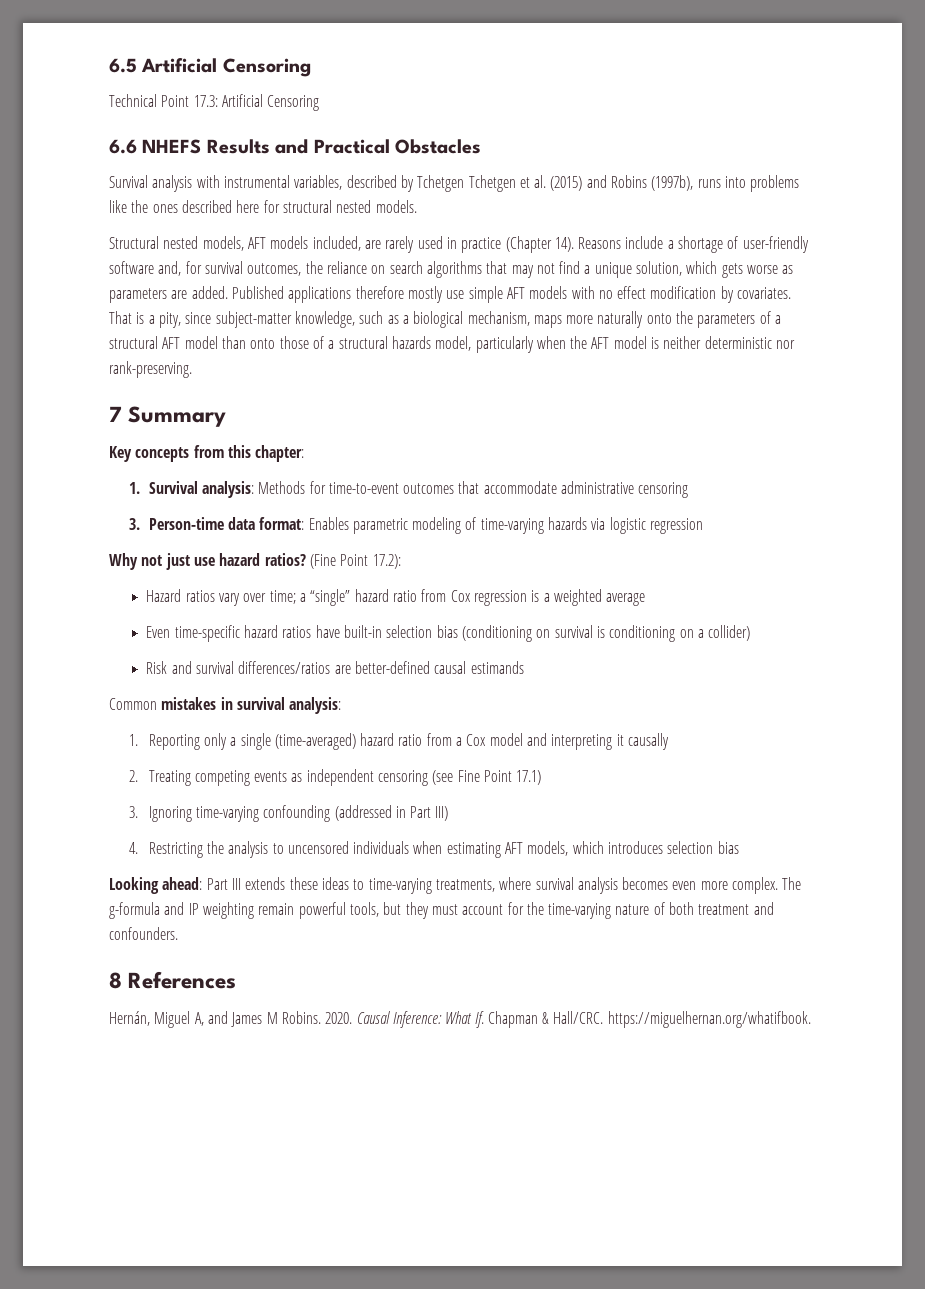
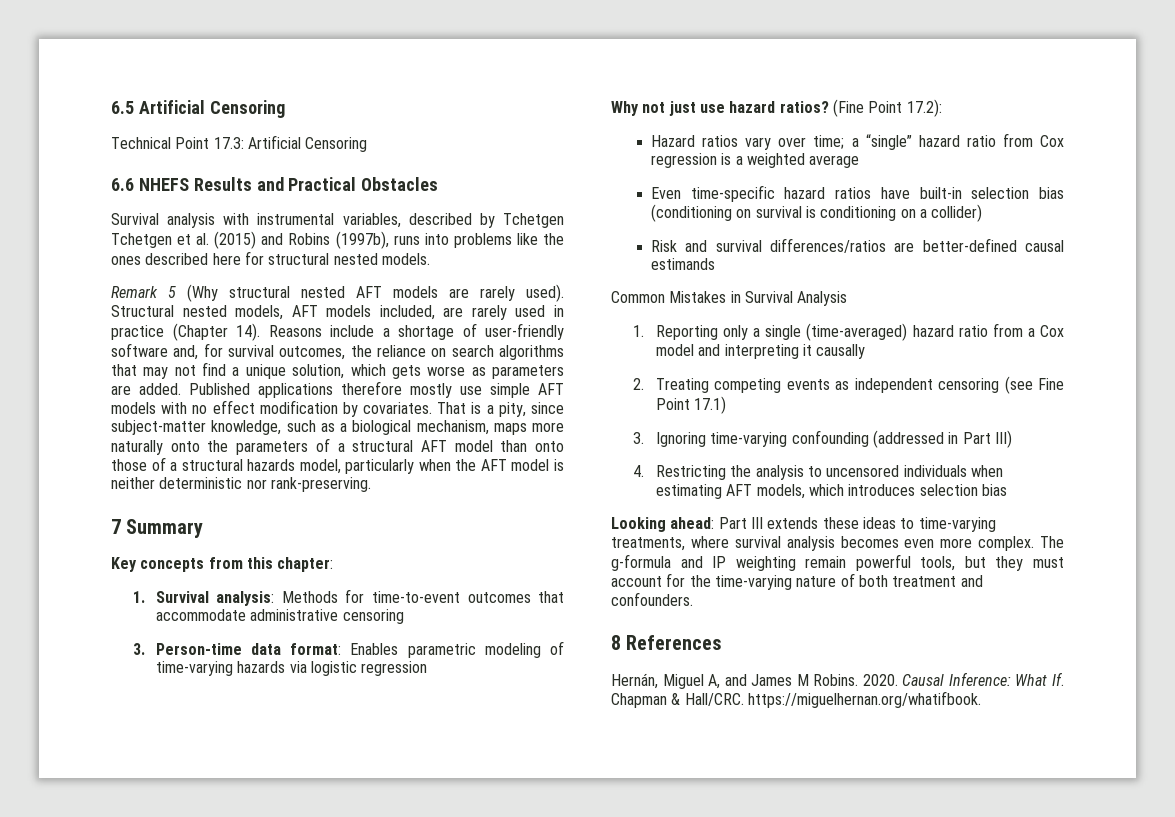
(417, 206) none -> [111,284,564,302] Remark 5 (Why structural nested AFT models are rarely used).
[161,697,342,714] mistakes in survival analysis: -> [669,291,848,306] Mistakes in Survival Analysis

